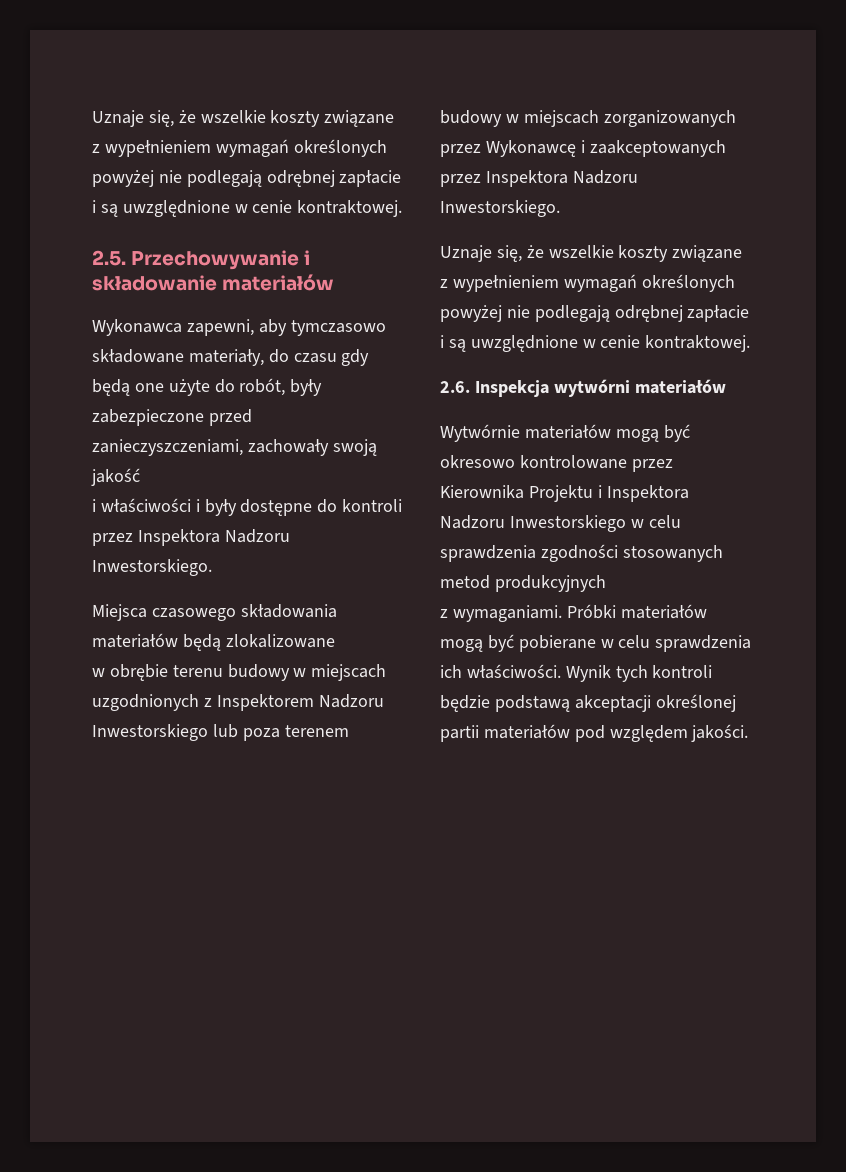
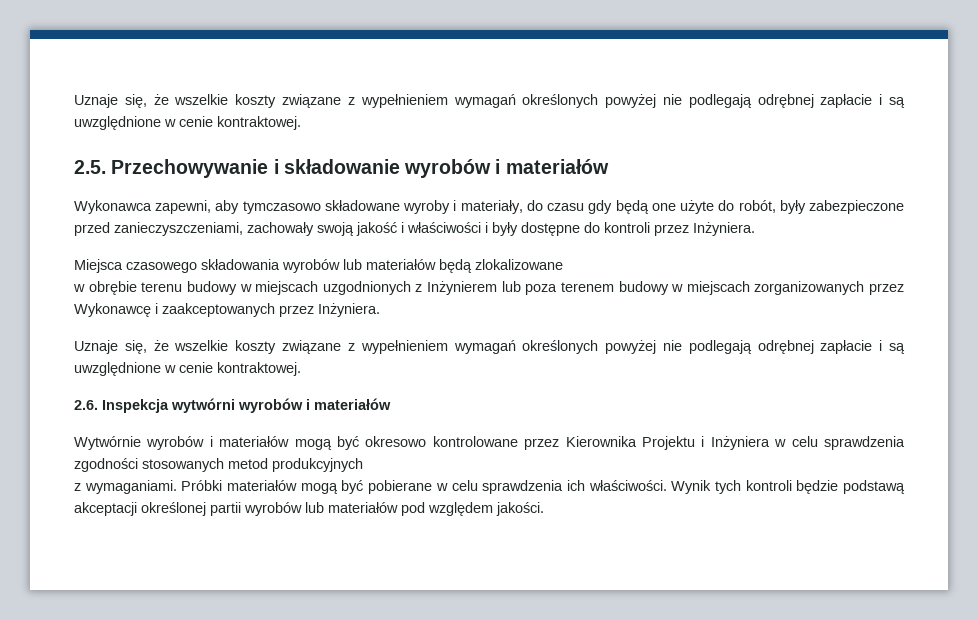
(217, 283) none -> [404,159,501,178] wyrobów i
(184, 356) none -> [403,200,457,214] wyroby i
(140, 477) // -> (397, 229) none
[137,529,290,546] [92,559,212,576] Inspektora Nadzoru Inwestorskiego. -> [693,222,755,236] Inżyniera.
(337, 611) none -> [282,259,362,273] wyrobów lub
[216,694,384,711] [92,724,208,741] Inspektorem Nadzoru Inwestorskiego -> [427,281,497,295] Inżynierem
[485,170,638,187] [440,200,560,217] Inspektora Nadzoru Inwestorskiego. -> [318,303,380,317] Inżyniera.
(630, 388) none -> [238,398,310,413] wyrobów i
(520, 433) none -> [146,436,213,450] wyrobów i
[606,485,689,502] [440,515,626,532] Inspektora Nadzoru Inwestorskiego -> [710,436,770,450] Inżyniera
(479, 733) none -> [244,502,324,516] wyrobów lub

